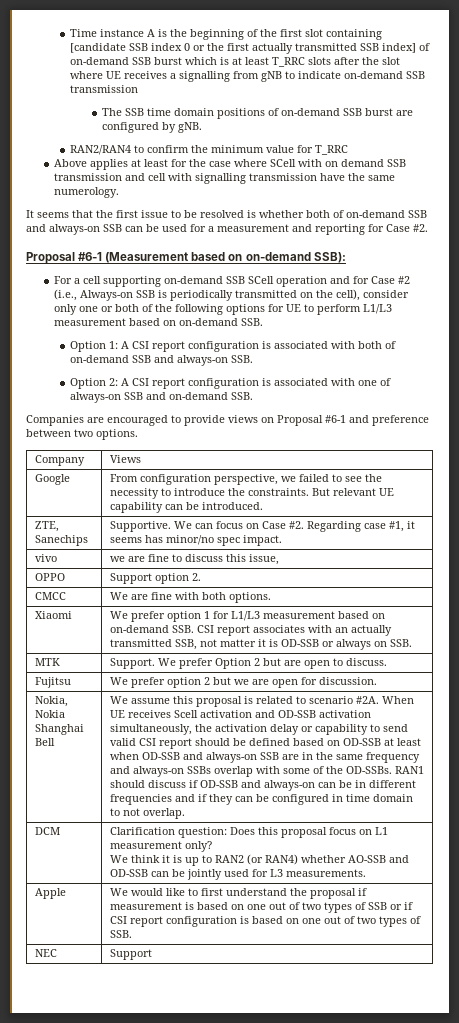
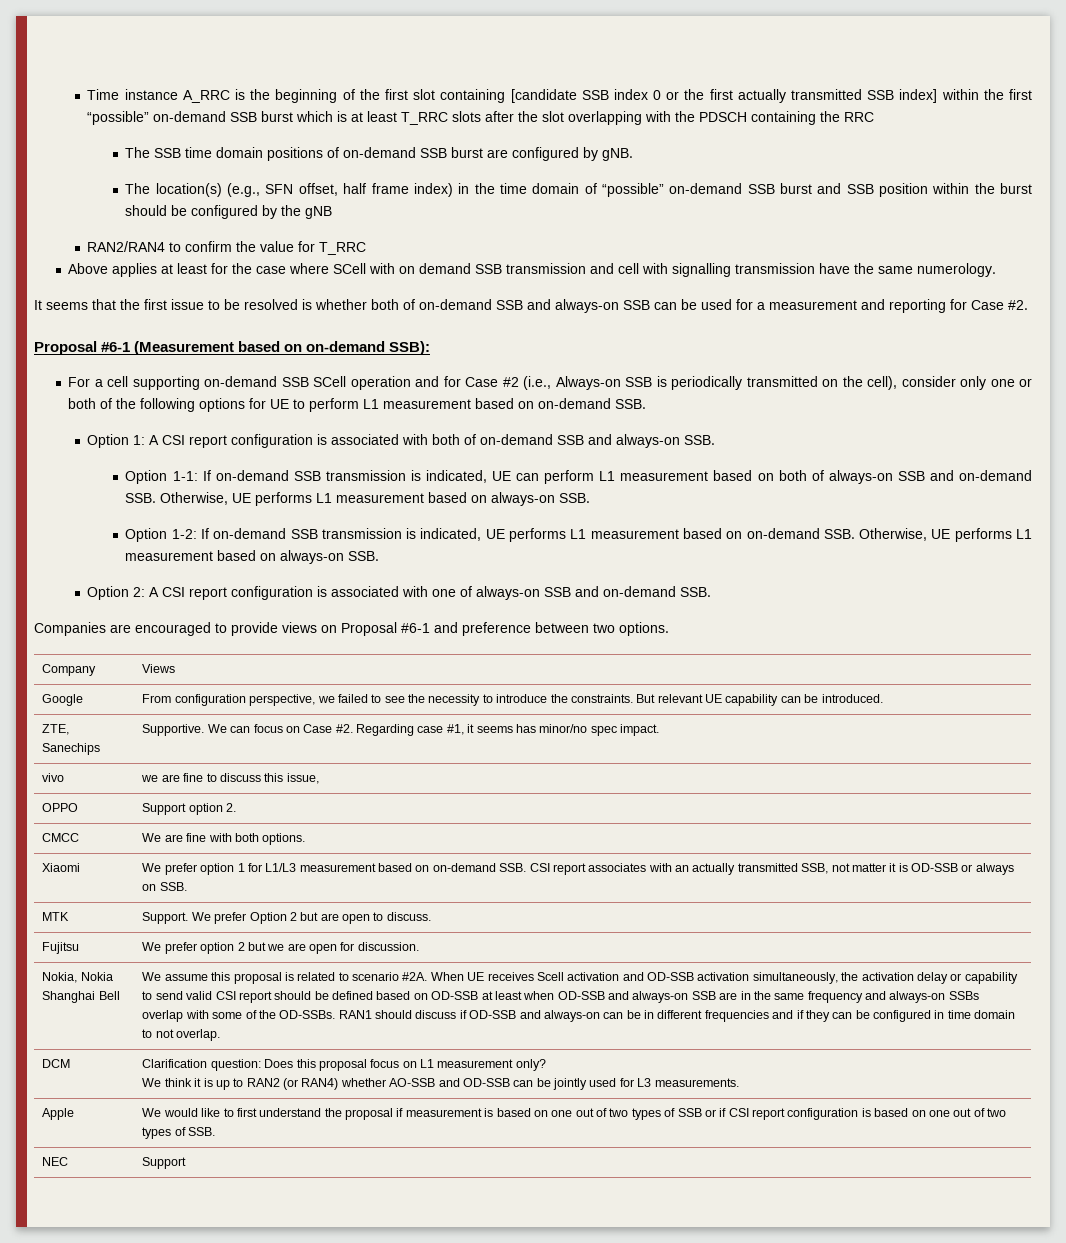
[147,29,156,37] A -> [182,90,230,103] A_RRC
[419,43,431,51] of -> [941,89,1032,100] [87,111,150,125] within the first “possible”
[70,71,426,82] [70,85,139,93] where UE receives a signalling from gNB to indicate on-demand SSB transmission -> [568,111,875,125] overlapping with the PDSCH containing the RRC
(203, 127) none -> [125,183,1032,197] [125,205,333,219] // The location(s) (e.g., SFN offset, half frame index) in the time domain of “possible” on-demand SSB burst and SSB position within the burst should be configured by the gNB
[211,145,265,153] minimum -> (257, 246) none
[363,304,393,314] L1/L3 -> [363,399,380,409] L1
(254, 359) none -> [125,470,1033,484] [125,492,591,506] [125,528,1032,542] [125,550,380,564] // Option 1-1: If on-demand SSB transmission is indicated, UE can perform L1 measurement based on both of always-on SSB and on-demand SSB. Otherwise, UE performs L1 measurement based on always-on SSB. // Option 1-2: If on-demand SSB transmission is indicated, UE performs L1 measurement based on on-demand SSB. Otherwise, UE performs L1 measurement based on always-on SSB.

